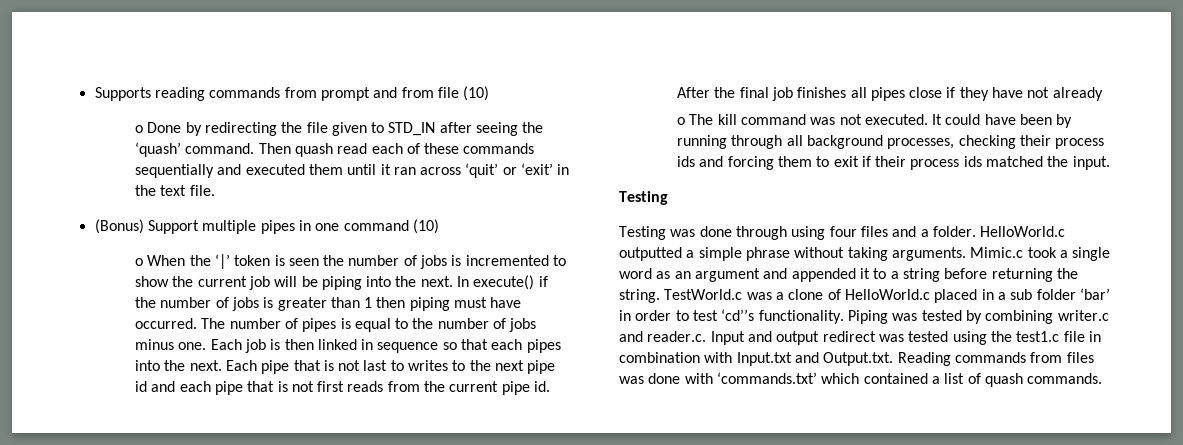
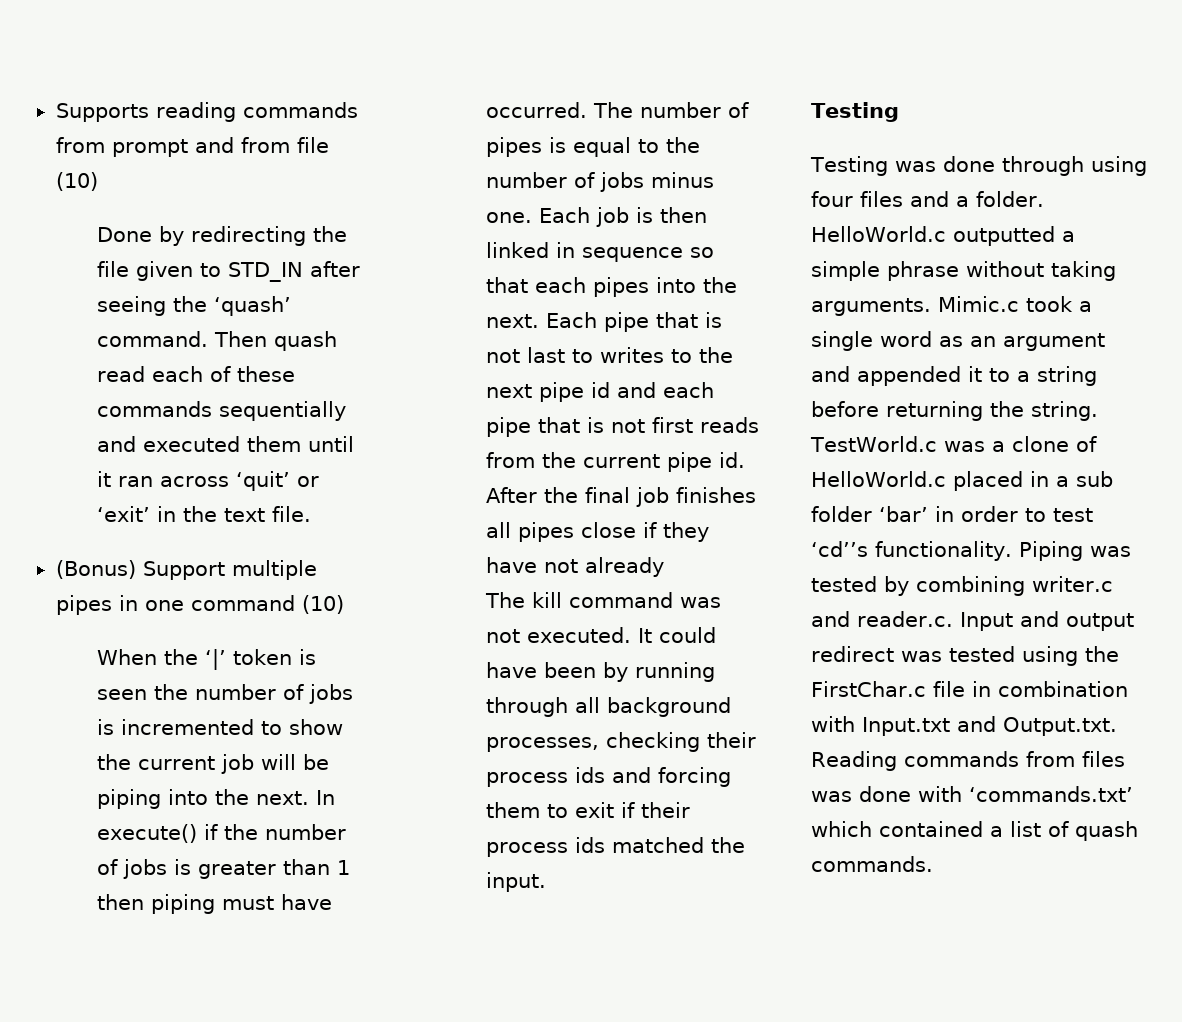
[134,125,143,133] o -> (98, 181) none
[134,258,143,266] o -> (344, 604) none
[676,117,685,125] o -> (664, 567) none
[1016,331,1060,342] test1.c -> [811,681,926,697] FirstChar.c

